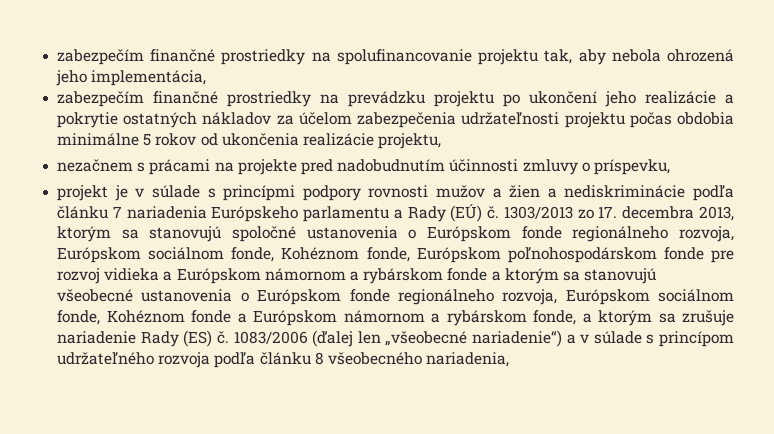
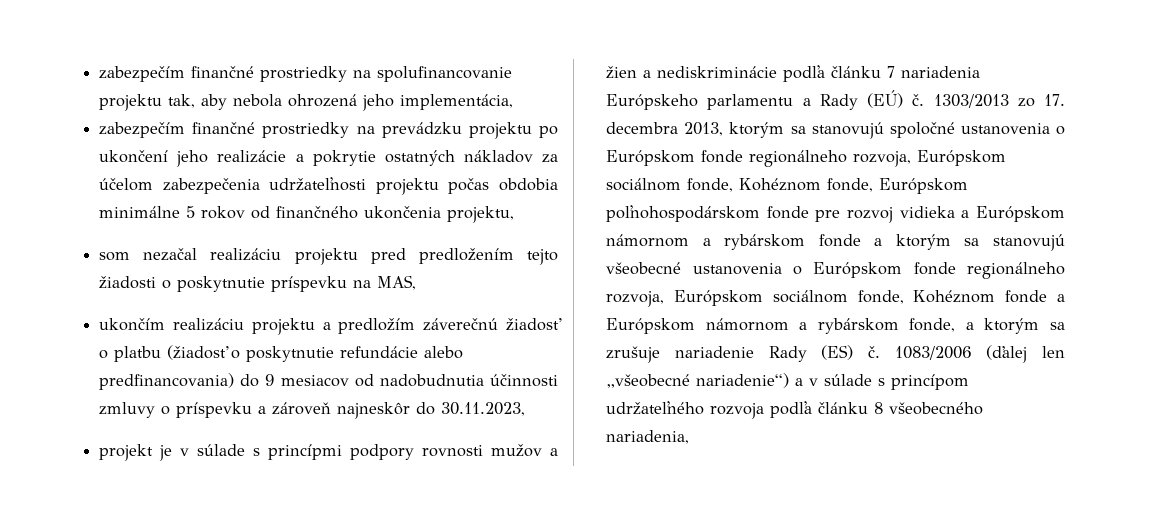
[221,133,374,146] ukončenia realizácie -> [276,206,442,219] finančného ukončenia
[57,159,670,175] nezačnem s prácami na projekte pred nadobudnutím účinnosti zmluvy o príspevku, -> [99,248,558,265] [99,275,417,292] [99,318,562,335] [99,345,464,362] [99,373,558,390] [99,402,526,419] som nezačal realizáciu projektu pred predložením tejto žiadosti o poskytnutie príspevku na MAS, // ukončím realizáciu projektu a predložím záverečnú žiadosť o platbu (žiadosť o poskytnutie refundácie alebo predfinancovania) do 9 mesiacov od nadobudnutia účinnosti zmluvy o príspevku a zároveň najneskôr do 30.11.2023,

